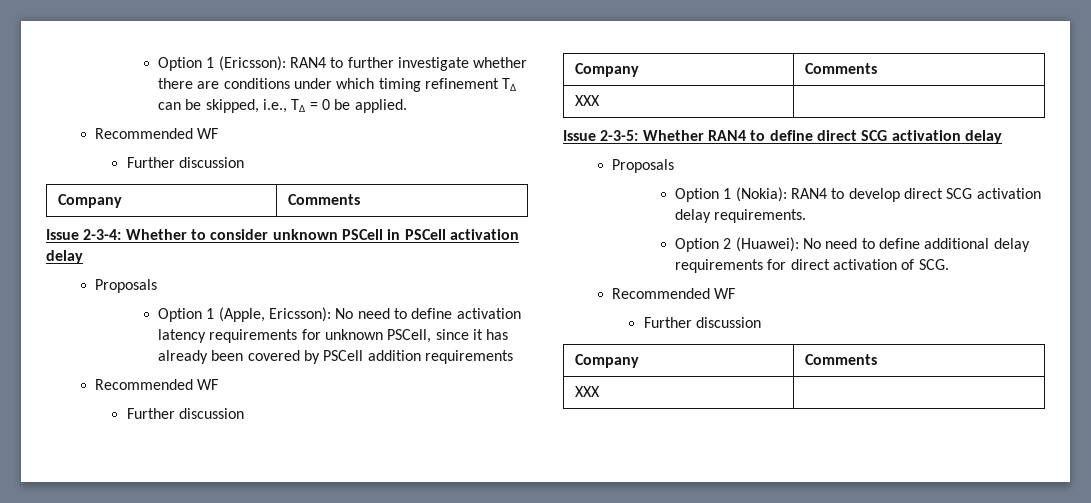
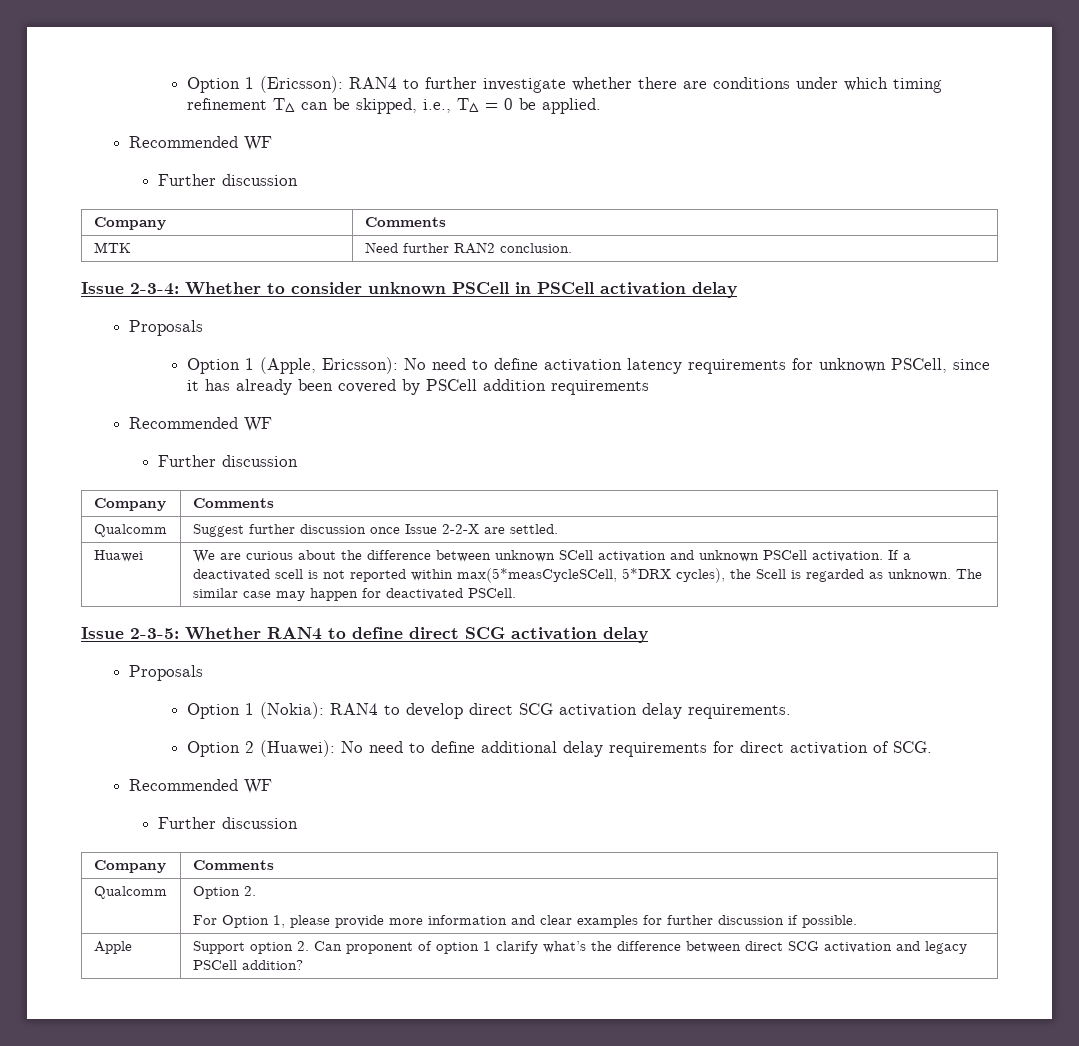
(360, 199) none -> [93,242,131,253] [364,242,572,254] // MTK | Need further RAN2 conclusion.
[574,95,600,106] XXX | -> [93,524,167,537] [192,524,558,537] [93,550,143,562] [192,550,911,563] [192,568,982,583] [192,588,516,601] Qualcomm | Suggest further discussion once Issue 2-2-X are settled. // Huawei | We are curious about the difference between unknown SCell activation and unknown PSCell activation. If a deactivated scell is not reported within max(5*measCycleSCell, 5*DRX cycles), the Scell is regarded as unknown. The similar case may happen for deactivated PSCell.
[574,386,600,397] XXX | -> [93,886,167,899] [192,886,256,899] [192,915,857,928] [93,941,132,954] [192,941,967,954] [192,960,303,970] Qualcomm | Option 2. // For Option 1, please provide more information and clear examples for further discussion if possible. // Apple | Support option 2. Can proponent of option 1 clarify what’s the difference between direct SCG activation and legacy PSCell addition?

